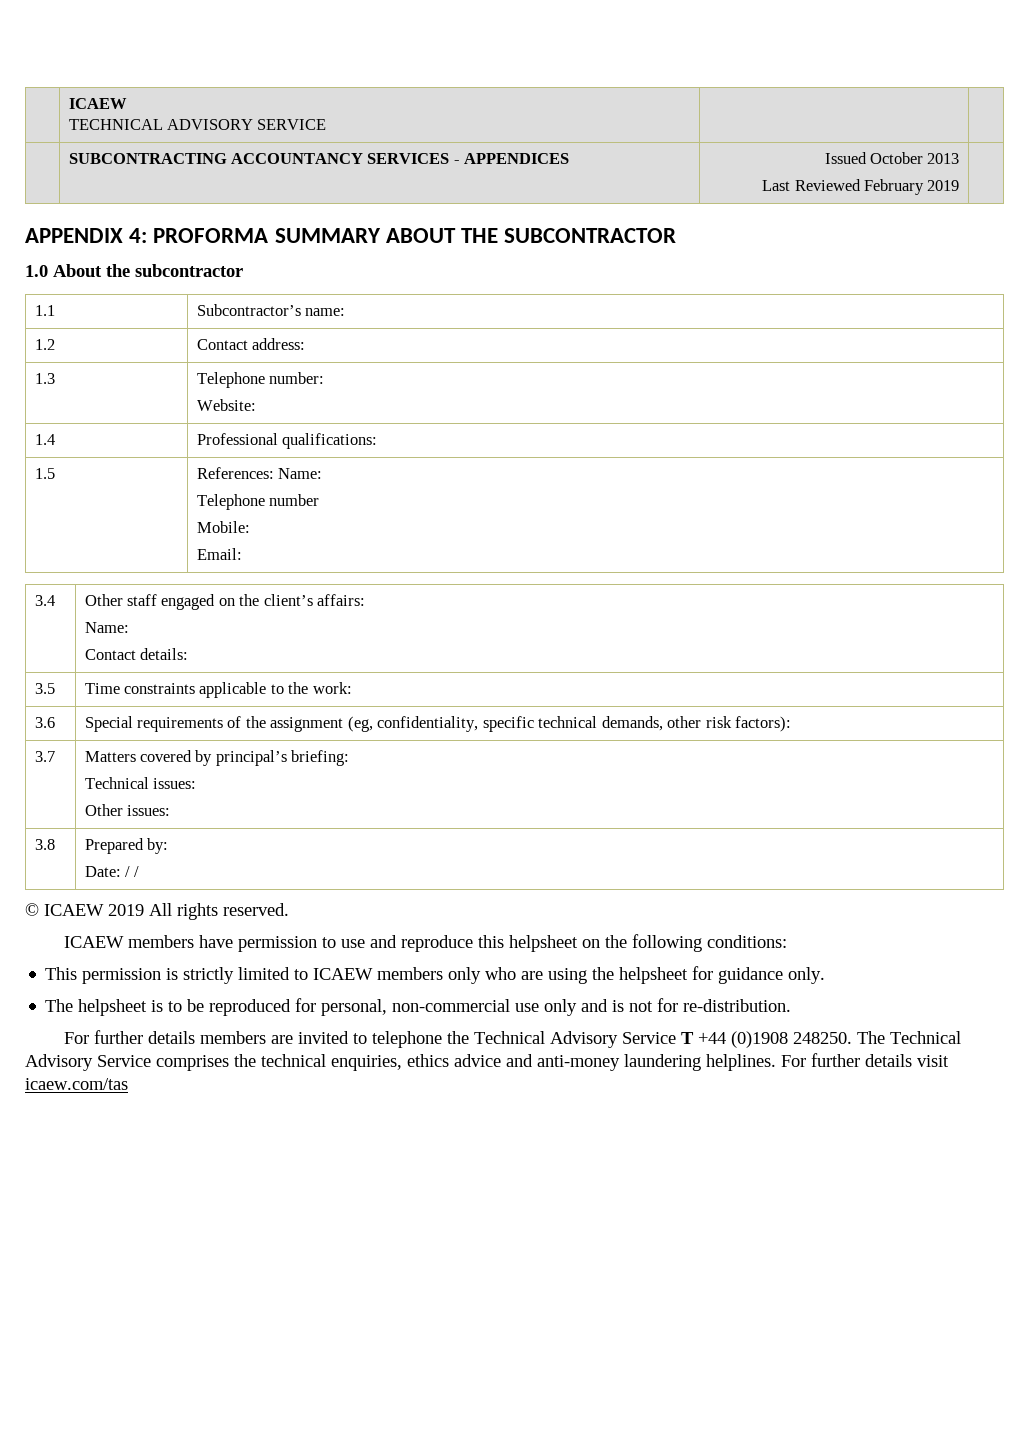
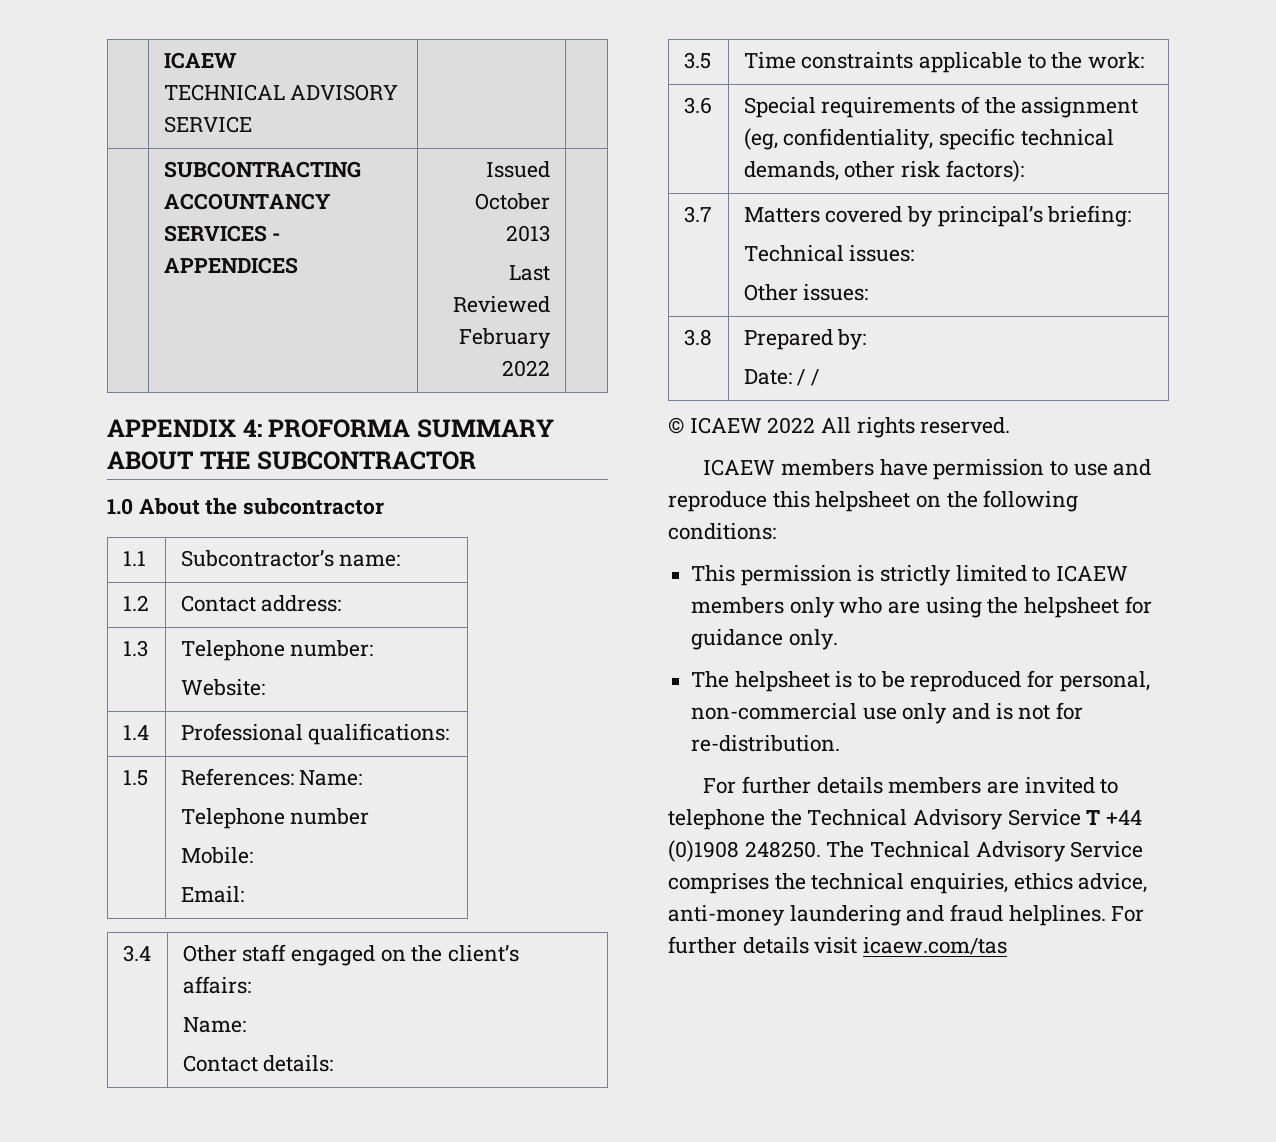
[927,180,960,191] 2019 -> [502,360,551,377] 2022
[108,904,144,916] 2019 -> [767,417,816,434] 2022
[454,1054,701,1071] advice and anti-money laundering -> [1078,873,1148,893] [668,904,1004,926] advice, anti-money laundering and fraud

